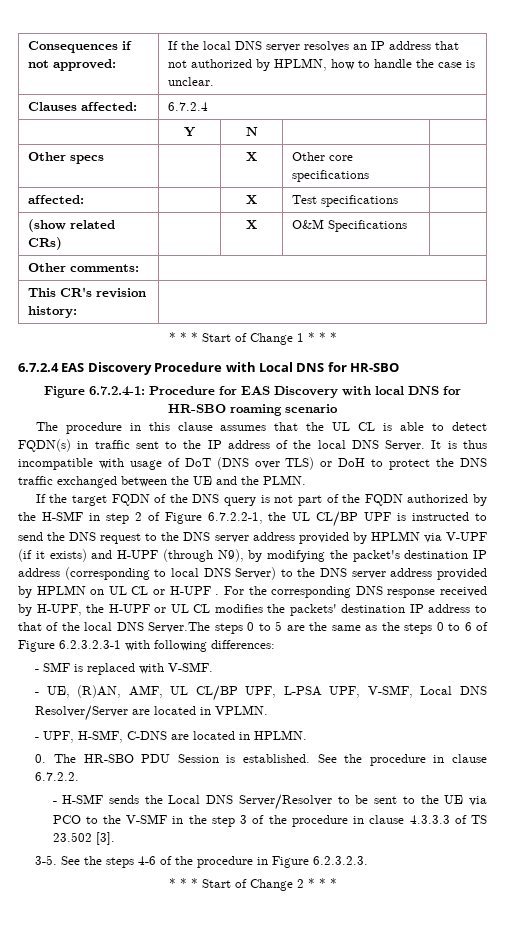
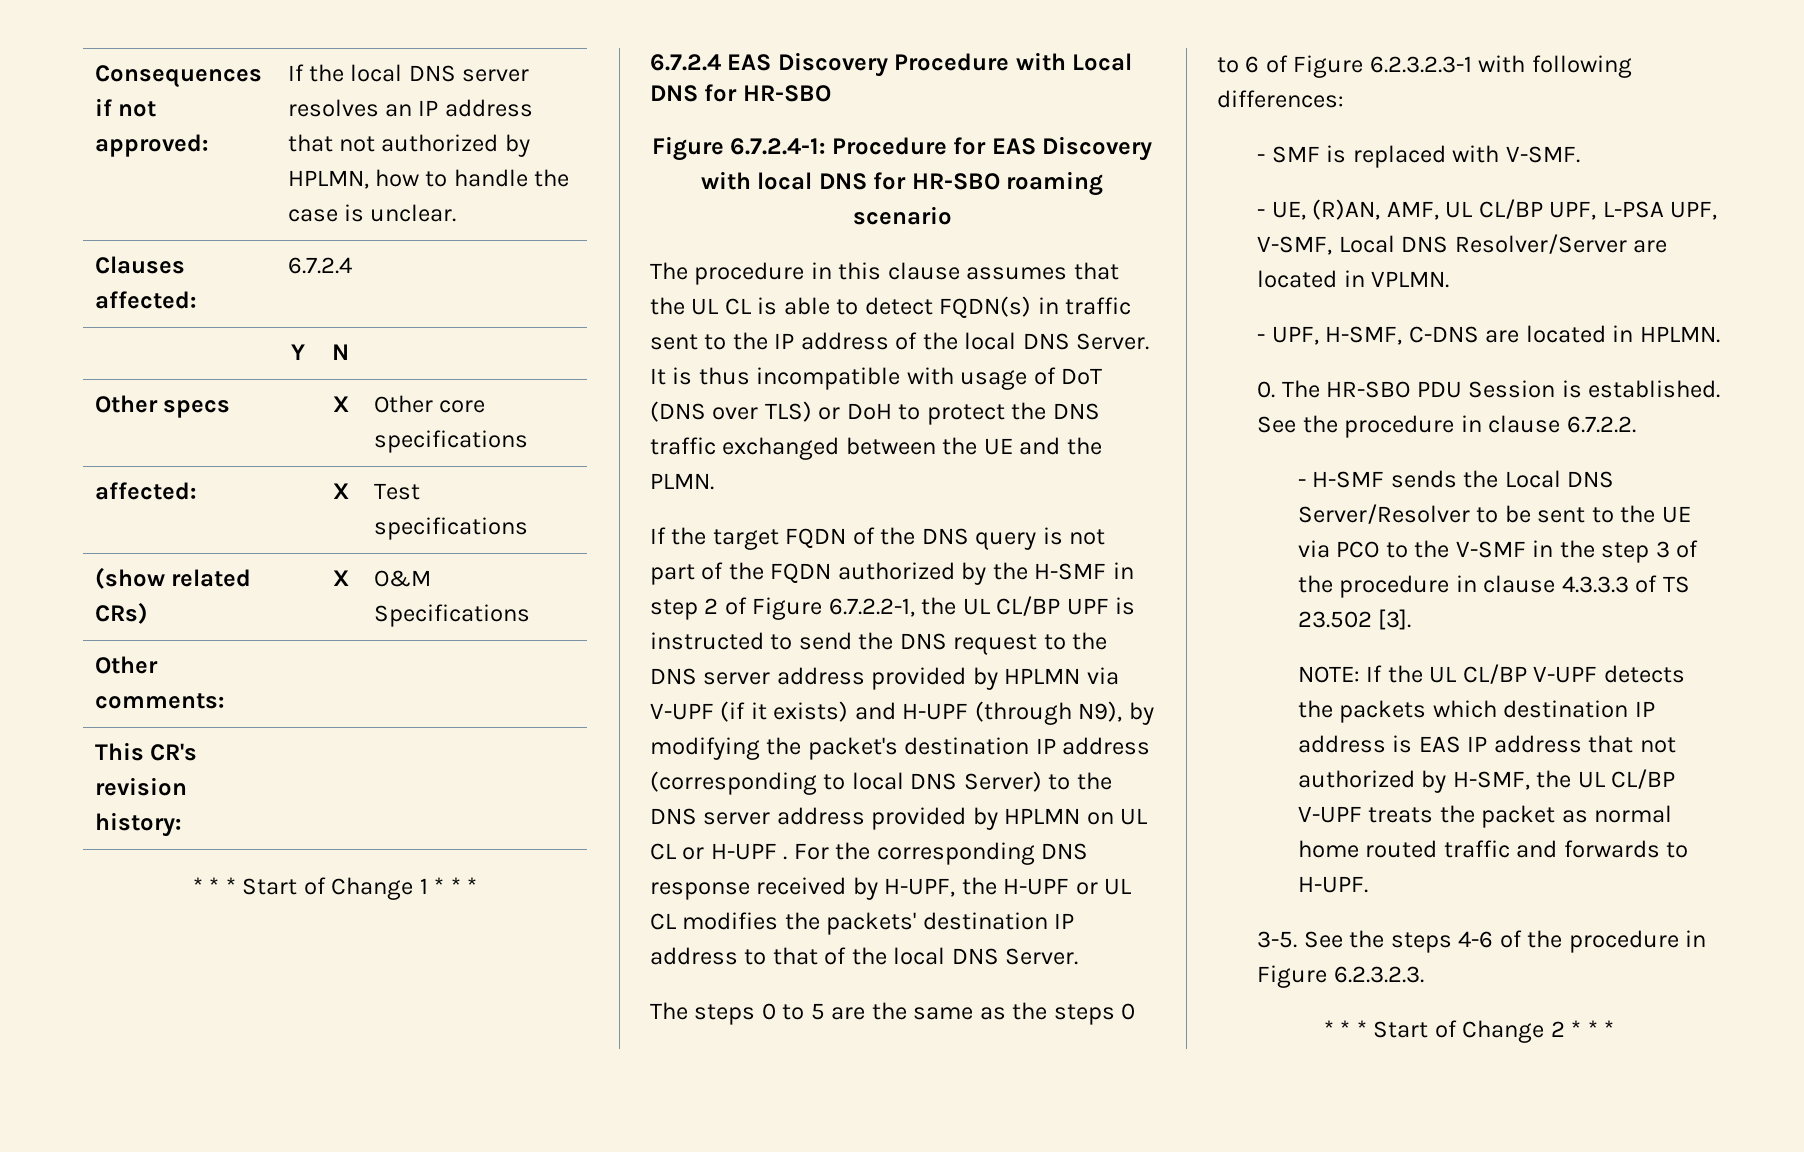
[148,622,211,633] Server.The -> [1005,948,1079,965] [650,1002,688,1020] Server. // The
(115, 838) none -> [1297,664,1685,684] [1297,700,1655,723] [1297,735,1676,753] [1297,769,1676,793] [1297,805,1673,828] [1297,840,1689,858] [1297,876,1368,893] // NOTE: If the UL CL/BP V-UPF detects the packets which destination IP address is EAS IP address that not authorized by H-SMF, the UL CL/BP V-UPF treats the packet as normal home routed traffic and forwards to H-UPF.

